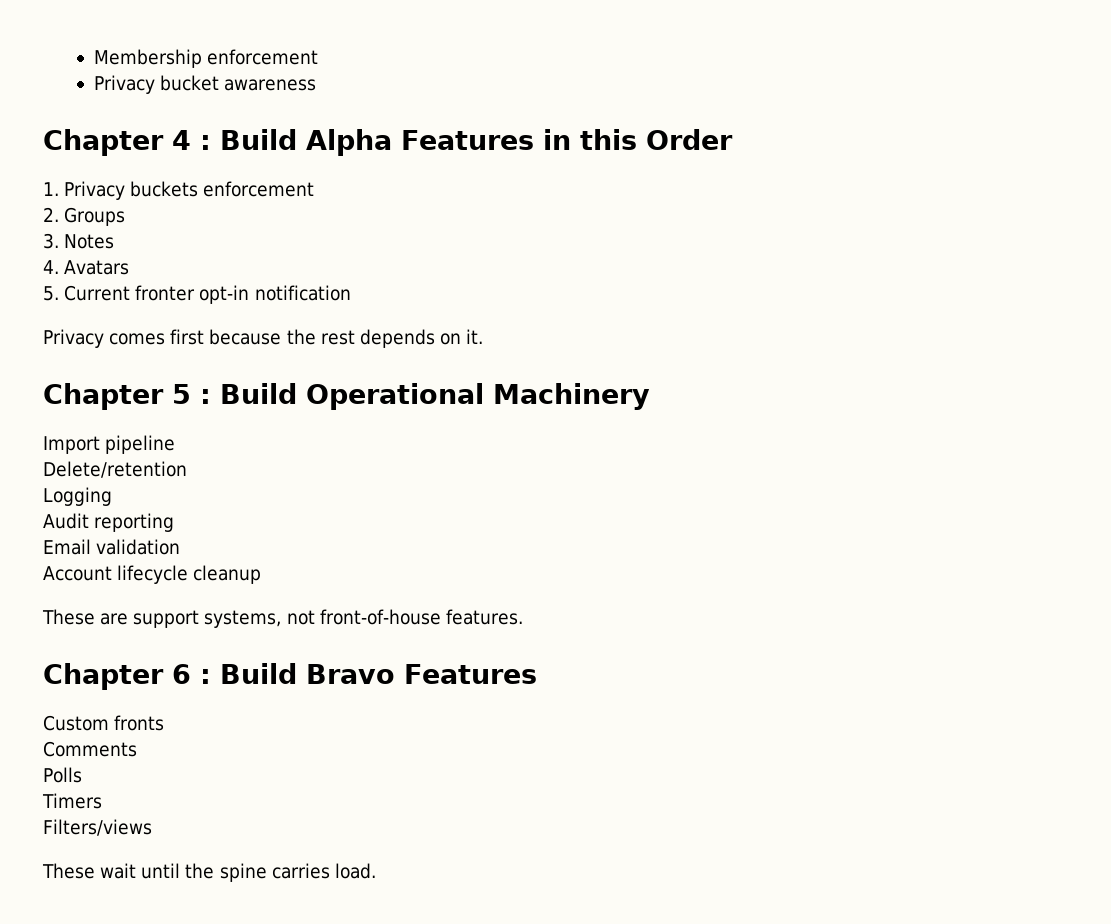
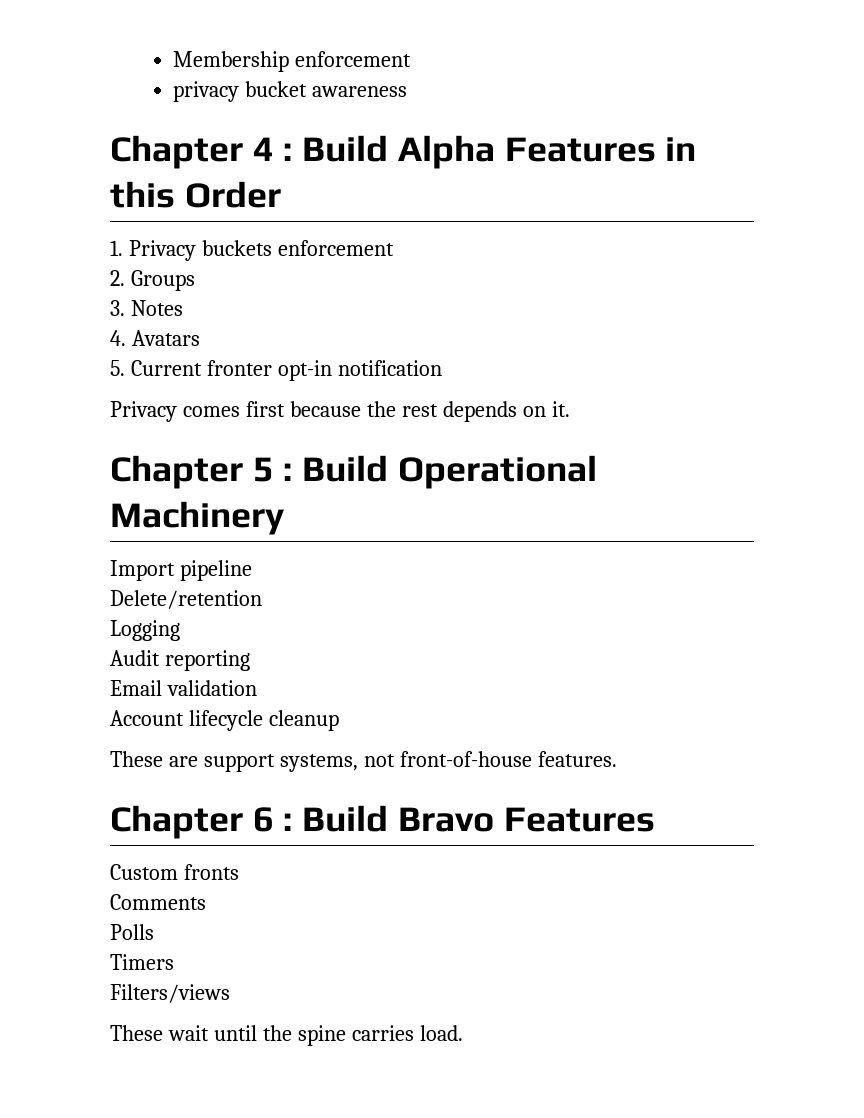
[94,75,156,94] Privacy -> [173,81,240,102] privacy

